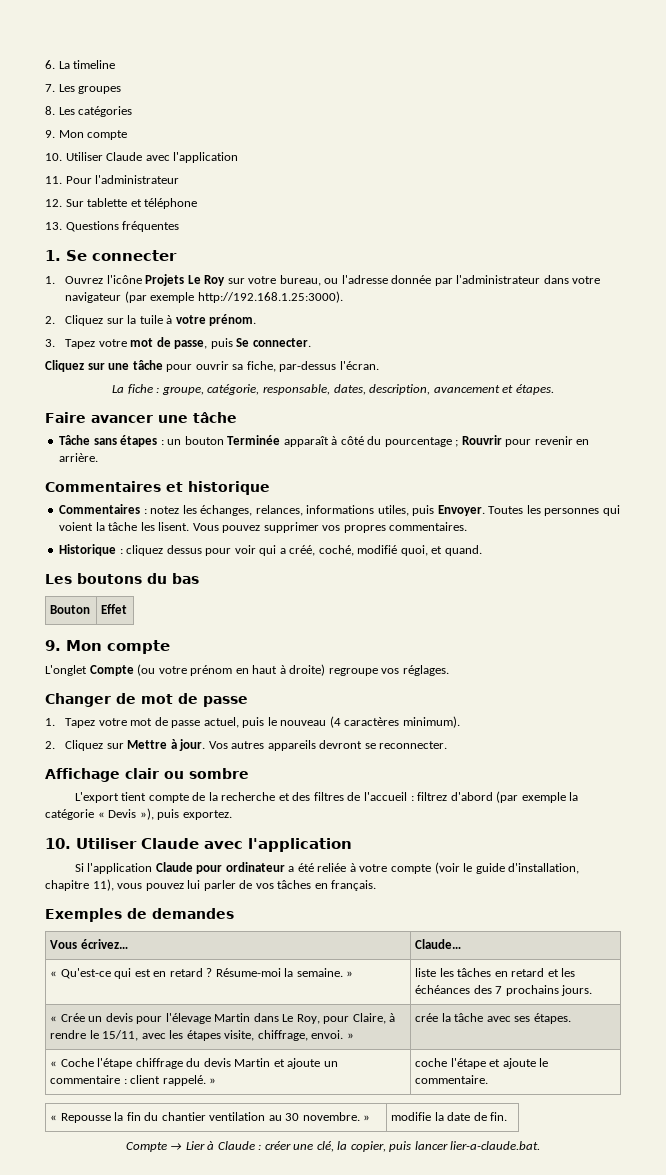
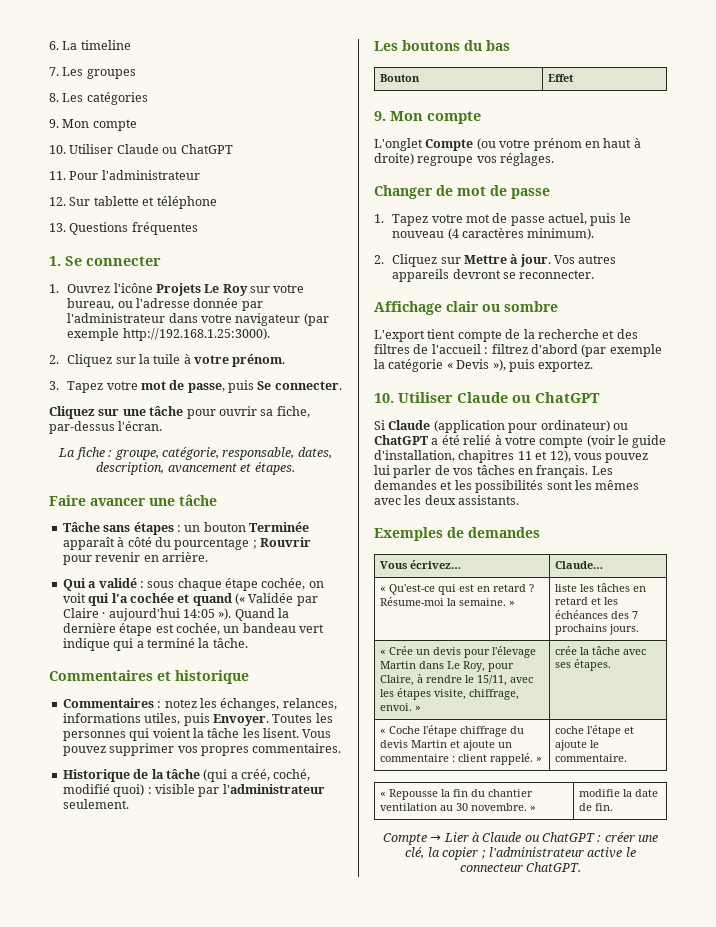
[145,152,239,163] avec l'application -> [162,144,233,154] ou ChatGPT
(99, 457) none -> [62,578,324,591] [62,593,318,606] [62,608,289,621] [62,623,324,636] [62,638,248,651] // Qui a validé : sous chaque étape cochée, on voit qui l'a cochée et quand (« Validée par Claire · aujourd'hui 14:05 »). Quand la dernière étape est cochée, un bandeau vert indique qui a terminé la tâche.
[119,545,482,556] : cliquez dessus pour voir qui a créé, coché, modifié quoi, et quand. -> [133,769,311,782] [62,784,325,797] [62,799,129,809] de la tâche (qui a créé, coché, modifié quoi) : visible par l'administrateur seulement.
[204,838,352,852] avec l'application -> [512,392,600,403] ou ChatGPT
[87,862,285,874] l'application Claude pour ordinateur -> [388,420,628,433] [374,435,429,445] Claude (application pour ordinateur) ou ChatGPT
[317,863,347,872] reliée -> [463,435,492,445] relié
[45,879,114,891] chapitre 11), -> [458,450,571,463] chapitres 11 et 12),
(377, 885) none -> [591,466,613,475] [374,480,640,493] [374,495,520,505] Les demandes et les possibilités sont les mêmes avec les deux assistants.
(255, 1145) none -> [524,832,596,842] ou ChatGPT
[350,1141,541,1152] copier, puis lancer lier-a-claude.bat. -> [442,847,636,860] [459,862,582,872] copier ; l'administrateur active le connecteur ChatGPT.

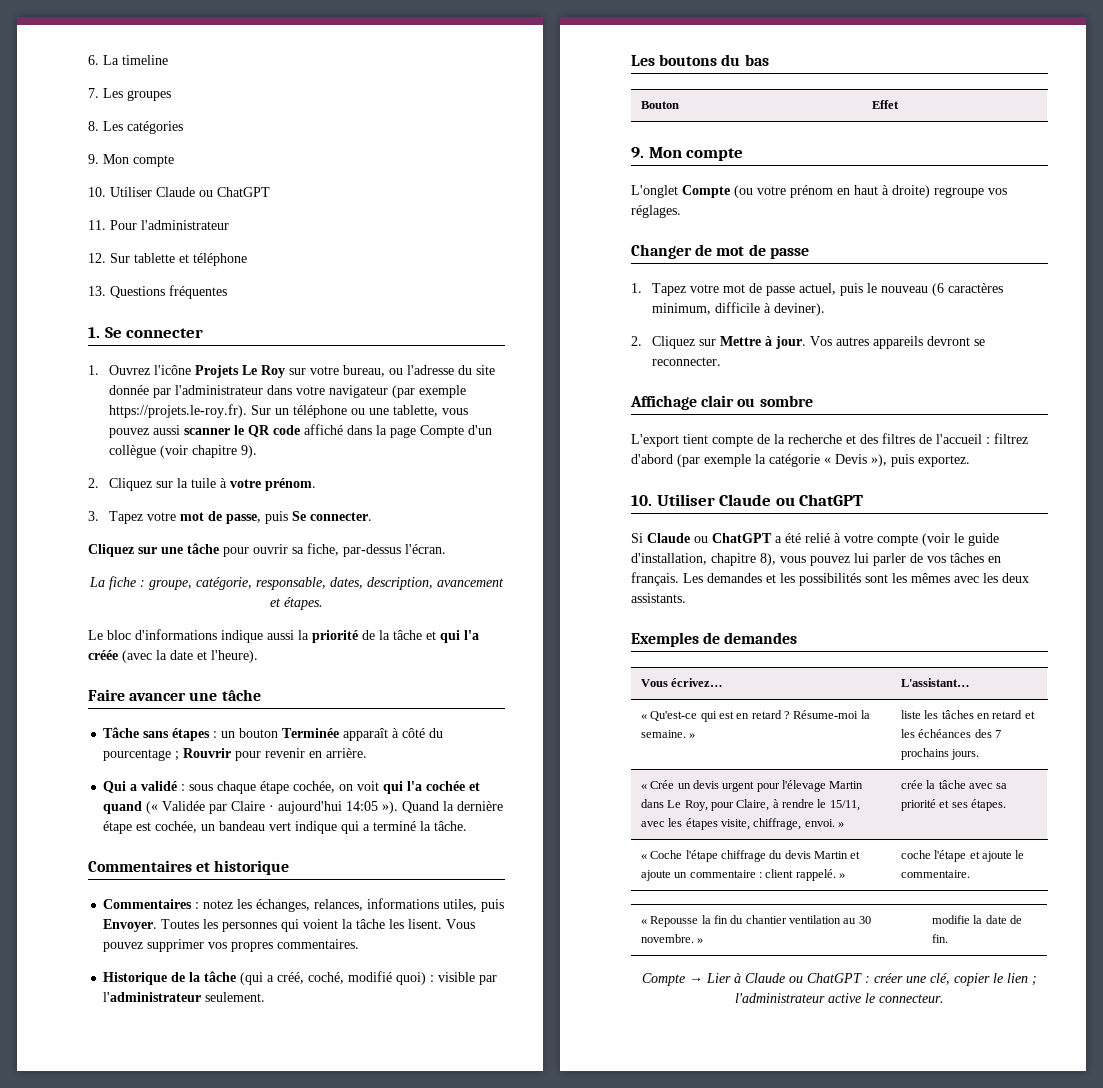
(190, 303) none -> [457,365,495,375] du site
[122,328,270,341] http://192.168.1.25:3000). -> [108,404,468,418] [108,424,492,438] [108,445,257,458] https://projets.le-roy.fr). Sur un téléphone ou une tablette, vous pouvez aussi scanner le QR code affiché dans la page Compte d'un collègue (voir chapitre 9).
(295, 468) none -> [88,629,479,643] [88,650,258,663] // Le bloc d'informations indique aussi la priorité de la tâche et qui l'a créée (avec la date et l'heure).
[447,228,595,240] (4 caractères minimum). -> [931,283,1003,296] [651,302,825,316] (6 caractères minimum, difficile à deviner).
[433,420,610,433] (application pour ordinateur) -> (690, 538) none
[458,450,571,463] chapitres 11 et 12), -> [711,553,776,566] chapitre 8),
[555,561,604,569] Claude… -> [900,678,970,687] L'assistant…
(462, 651) none -> [722,781,755,792] urgent
(647, 652) none -> [996,783,1008,789] [900,799,950,811] sa priorité et
[427,847,479,860] la copier -> [954,973,1028,986] copier le lien
[459,862,582,872] connecteur ChatGPT. -> [879,994,944,1003] connecteur.

